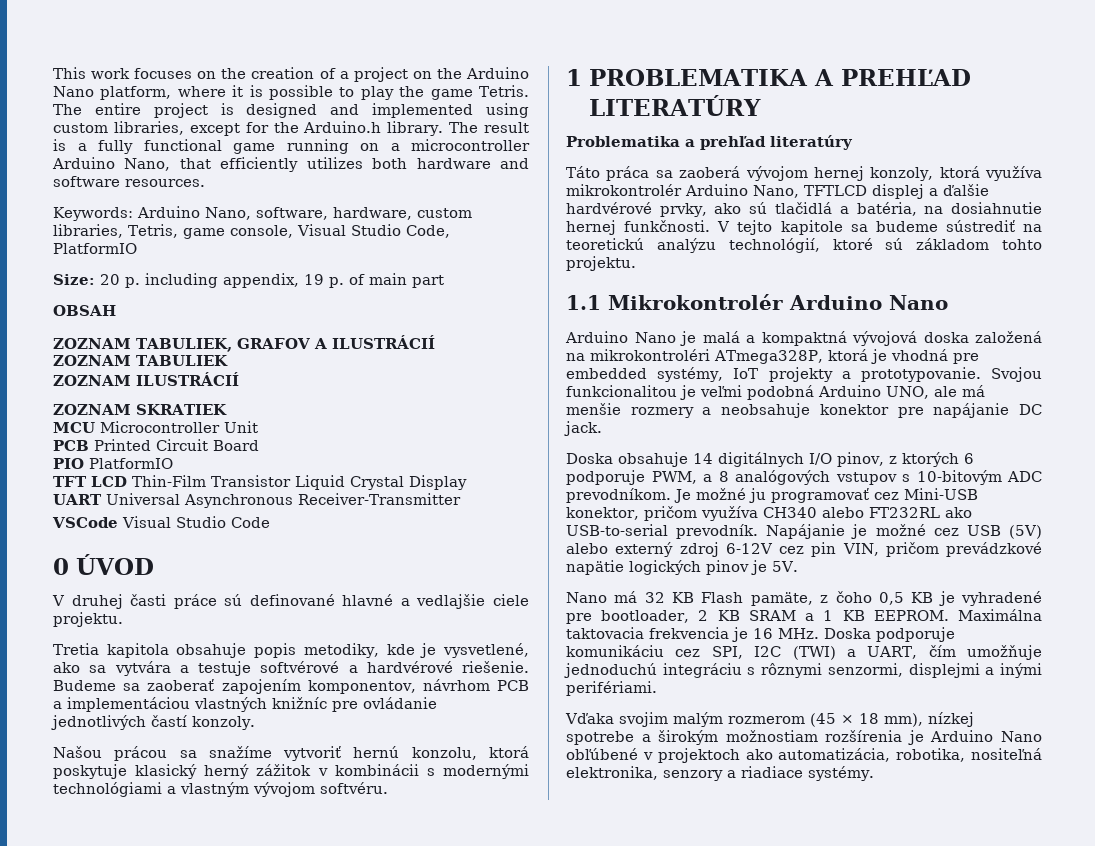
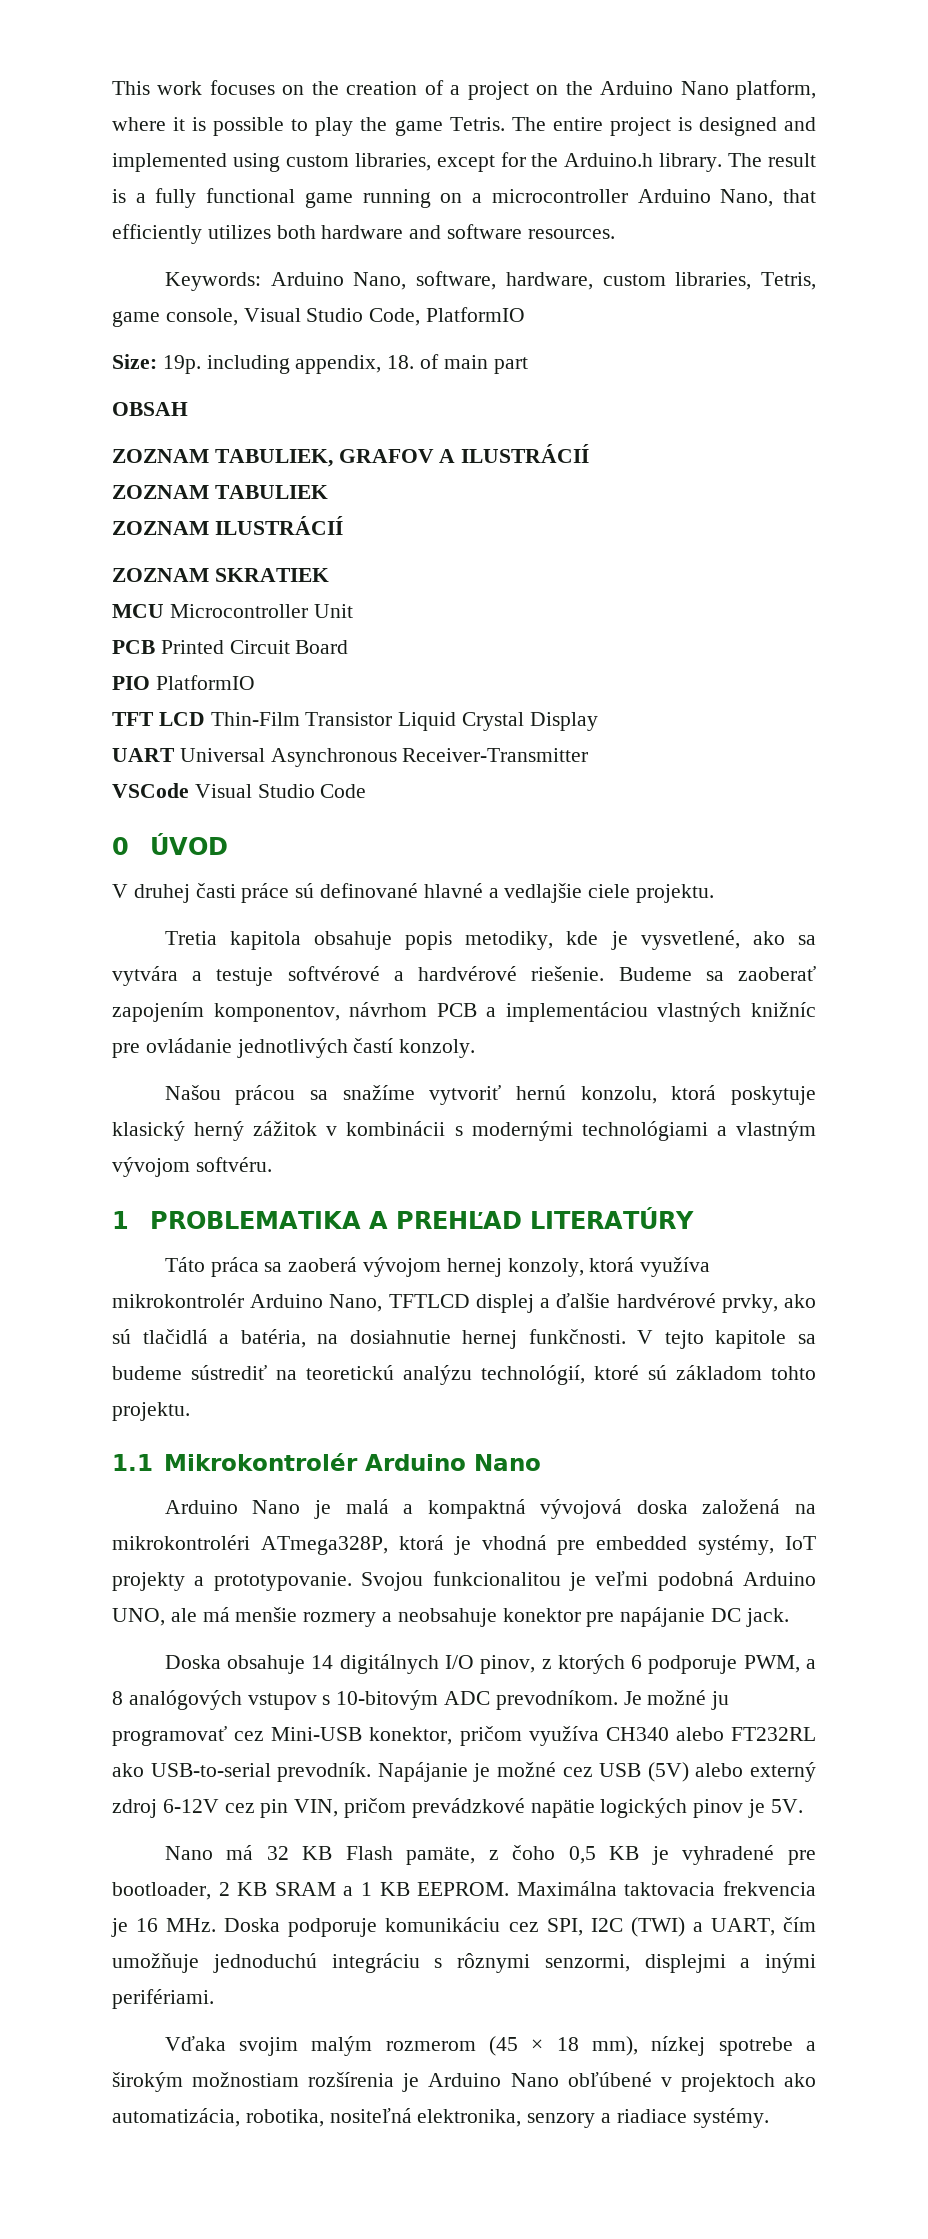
[100,273,344,288] 20 p. including appendix, 19 p. -> [162,355,415,374] 19p. including appendix, 18.
[566,135,853,150] // Problematika a prehľad literatúry -> (694, 1218) none

